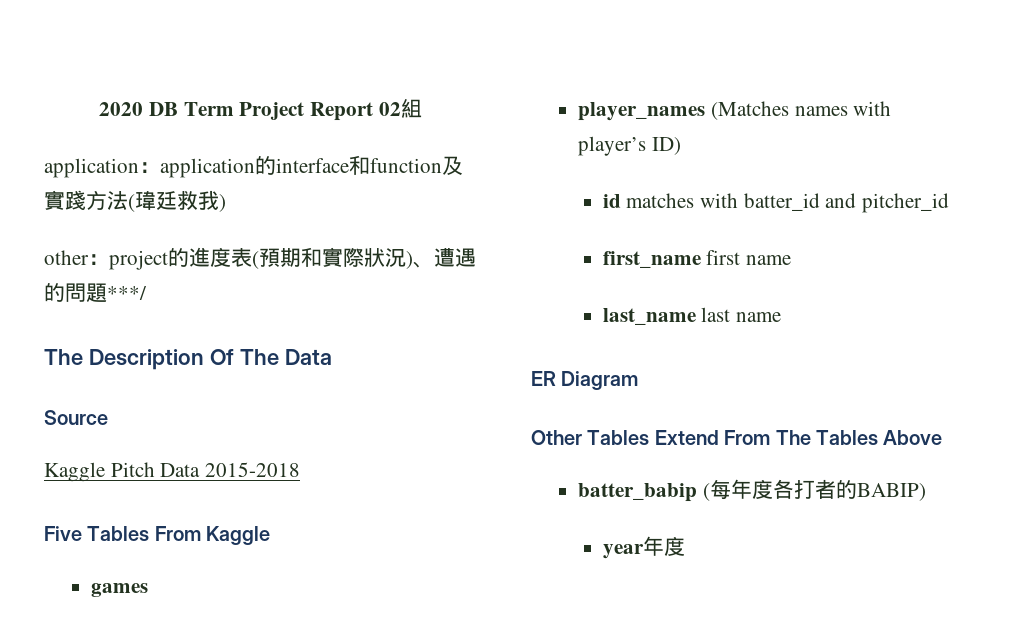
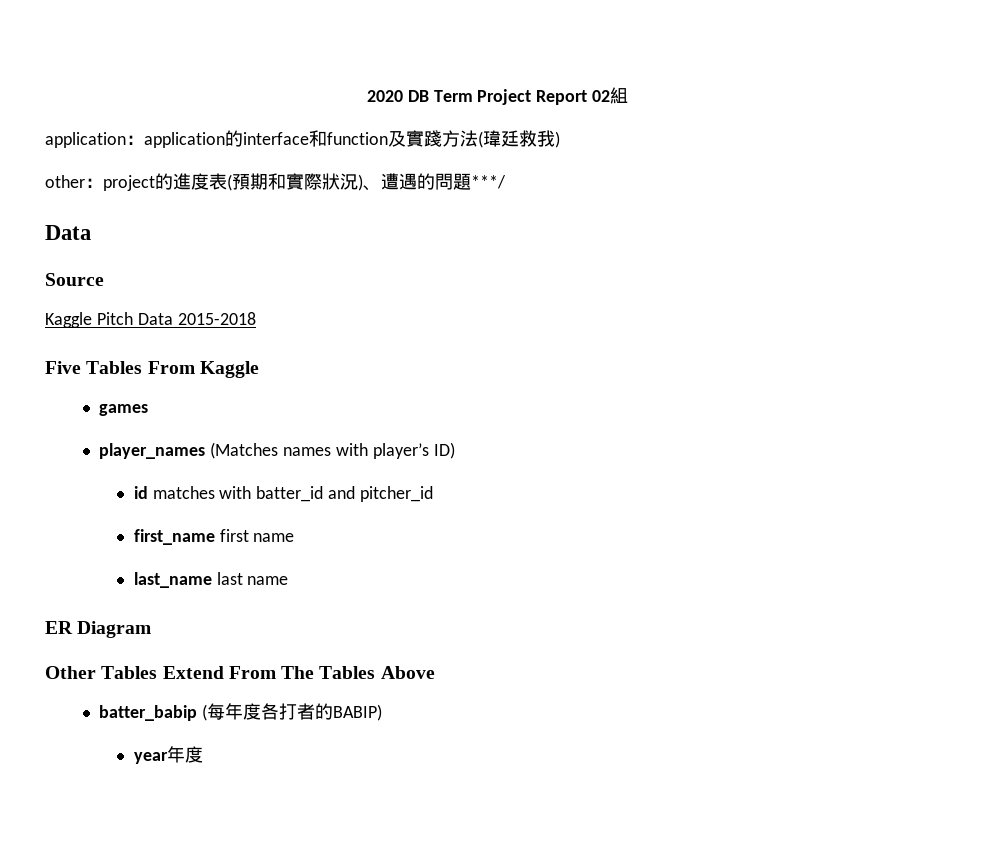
[44,349,279,370] The Description Of The -> (506, 182) none

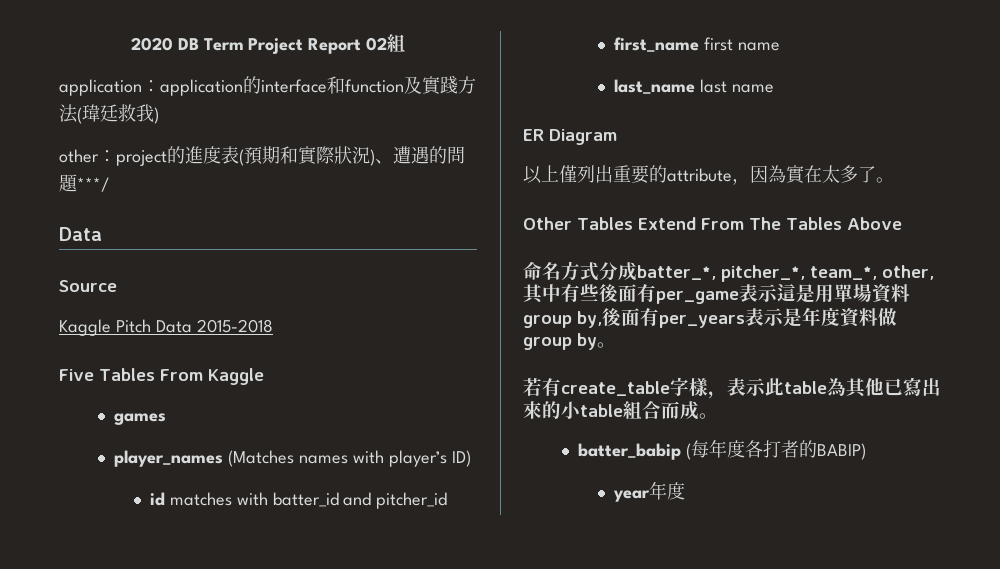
(152, 629) none -> [523,165,894,185] // 以上僅列出重要的attribute，因為實在太多了。
(435, 672) none -> [523,261,934,282] [523,284,910,304] [523,307,897,328] [523,333,616,350] [523,377,941,399] [523,401,718,420] // 命名方式分成batter_*, pitcher_*, team_*, other,其中有些後面有per_game表示這是用單場資料group by,後面有per_years表示是年度資料做group by。 // 若有create_table字樣，表示此table為其他已寫出來的小table組合而成。

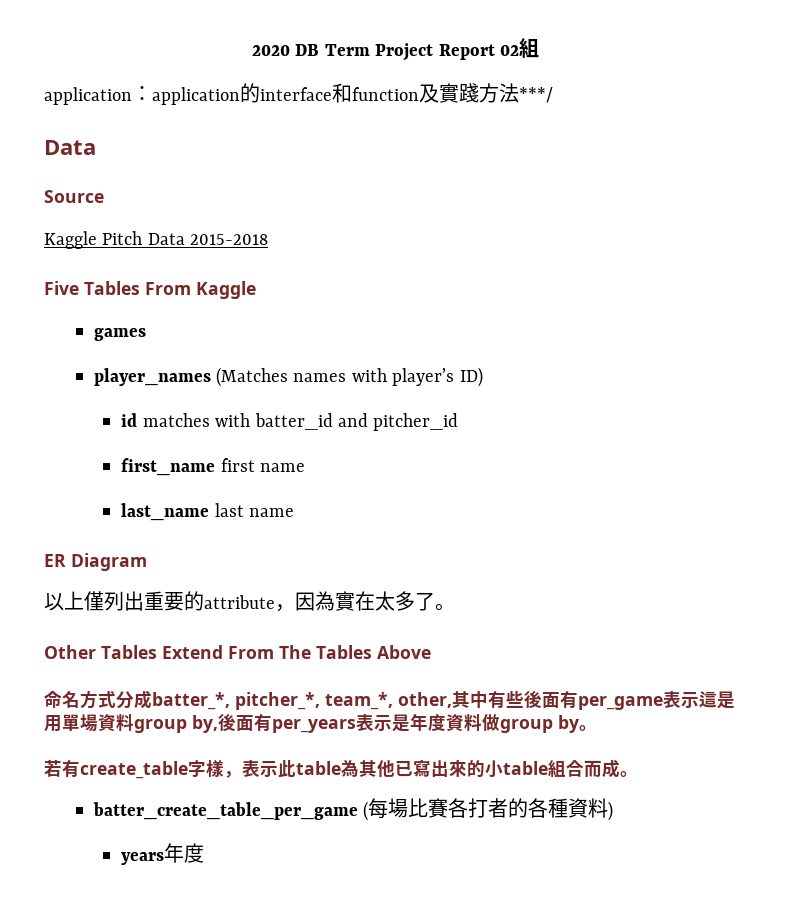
[77,104,159,124] [59,146,465,166] [59,174,78,192] (瑋廷救我) // other：project的進度表(預期和實際狀況)、遭遇的問題 -> (519, 93) none
[578,439,867,460] [613,490,651,502] batter_babip (每年度各打者的BABIP) // year -> [92,798,614,821] [121,852,165,865] batter_create_table_per_game (每場比賽各打者的各種資料) // years

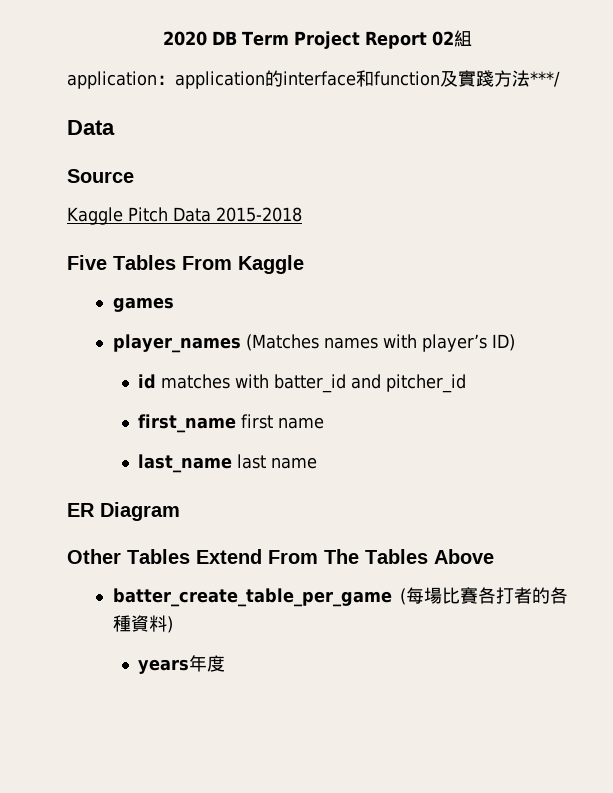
[44,591,455,612] // 以上僅列出重要的attribute，因為實在太多了。 -> (180, 511) none
[44,690,735,710] [44,713,597,733] [44,759,638,779] // 命名方式分成batter_*, pitcher_*, team_*, other,其中有些後面有per_game表示這是用單場資料group by,後面有per_years表示是年度資料做group by。 // 若有create_table字樣，表示此table為其他已寫出來的小table組合而成。 -> (494, 556) none

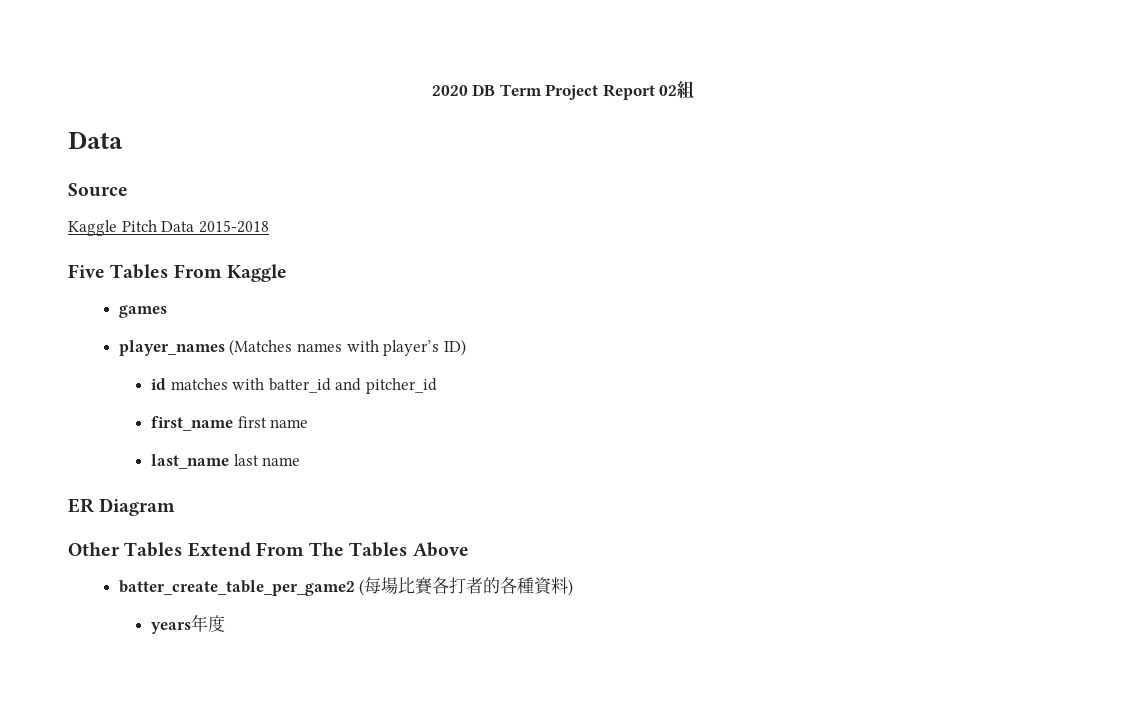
[67,70,560,89] // application：application的interface和function及實踐方法***/ -> (695, 89) none
[112,588,392,607] batter_create_table_per_game -> [118,580,355,596] batter_create_table_per_game2

